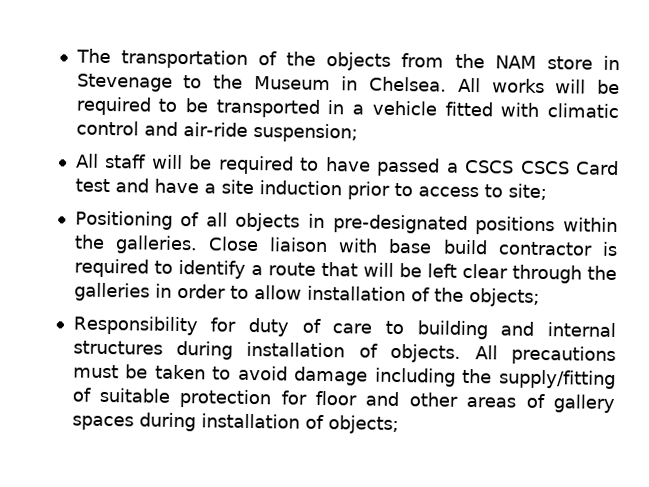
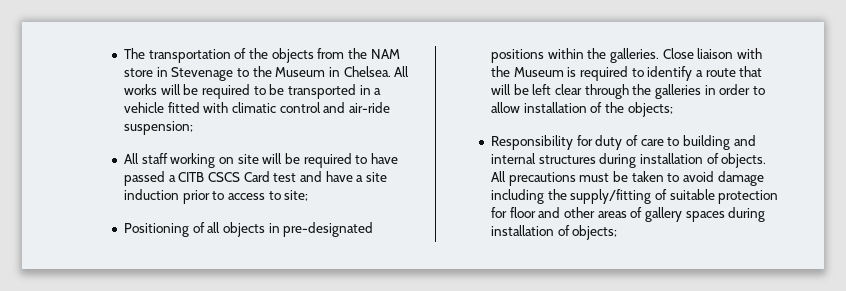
(147, 161) none -> [170,153,259,168] working on site
[464,159,515,174] CSCS -> [178,172,205,182] CITB
[388,238,593,256] base build contractor -> [490,66,564,77] the Museum

